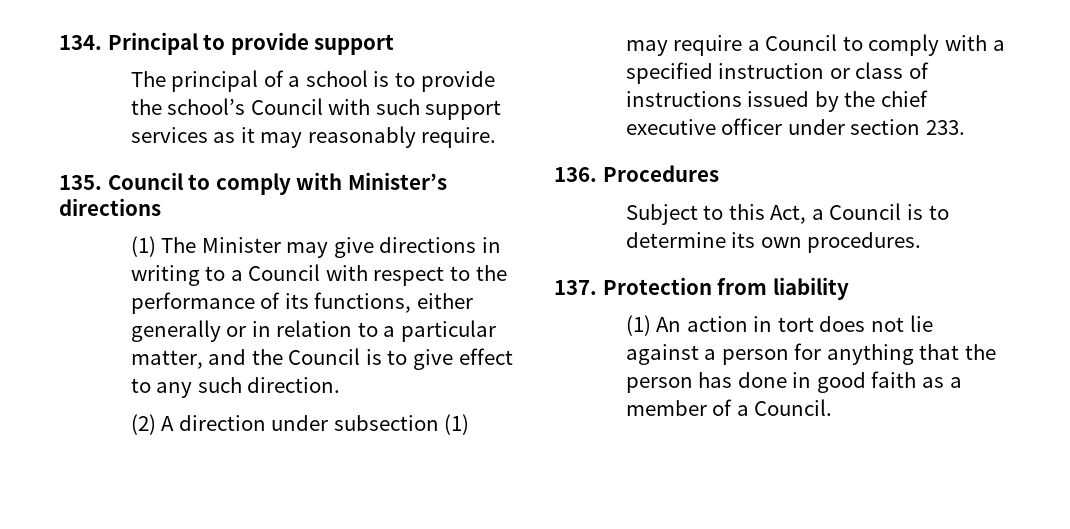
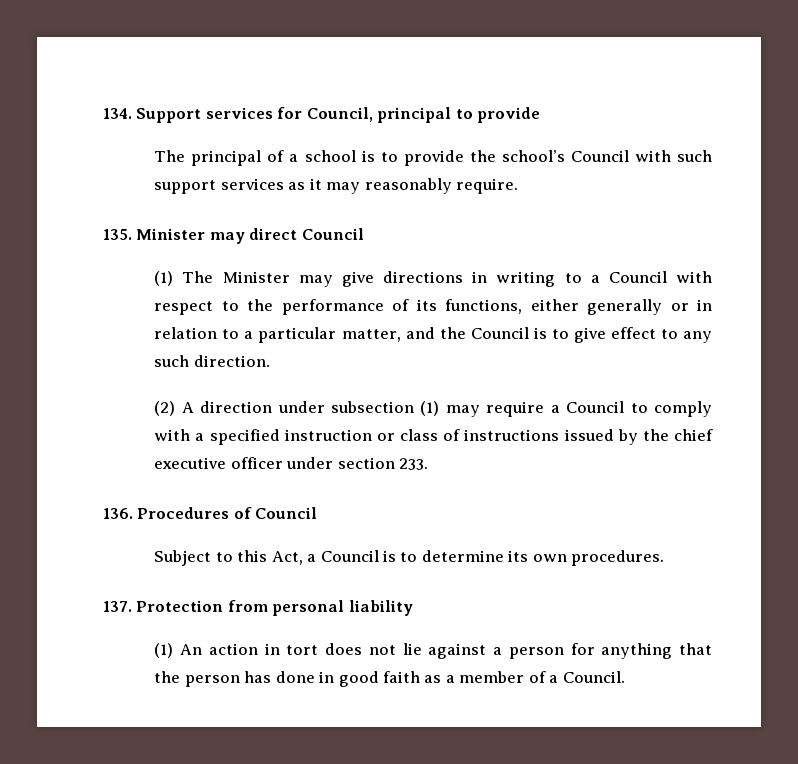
[107,32,395,55] Principal to provide support -> [136,107,541,123] Support services for Council, principal to provide
[107,172,447,195] [59,198,161,216] Council to comply with Minister’s directions -> [136,228,364,244] Minister may direct Council
(719, 173) none -> [233,507,318,519] of Council
(768, 286) none -> [272,600,345,616] personal

